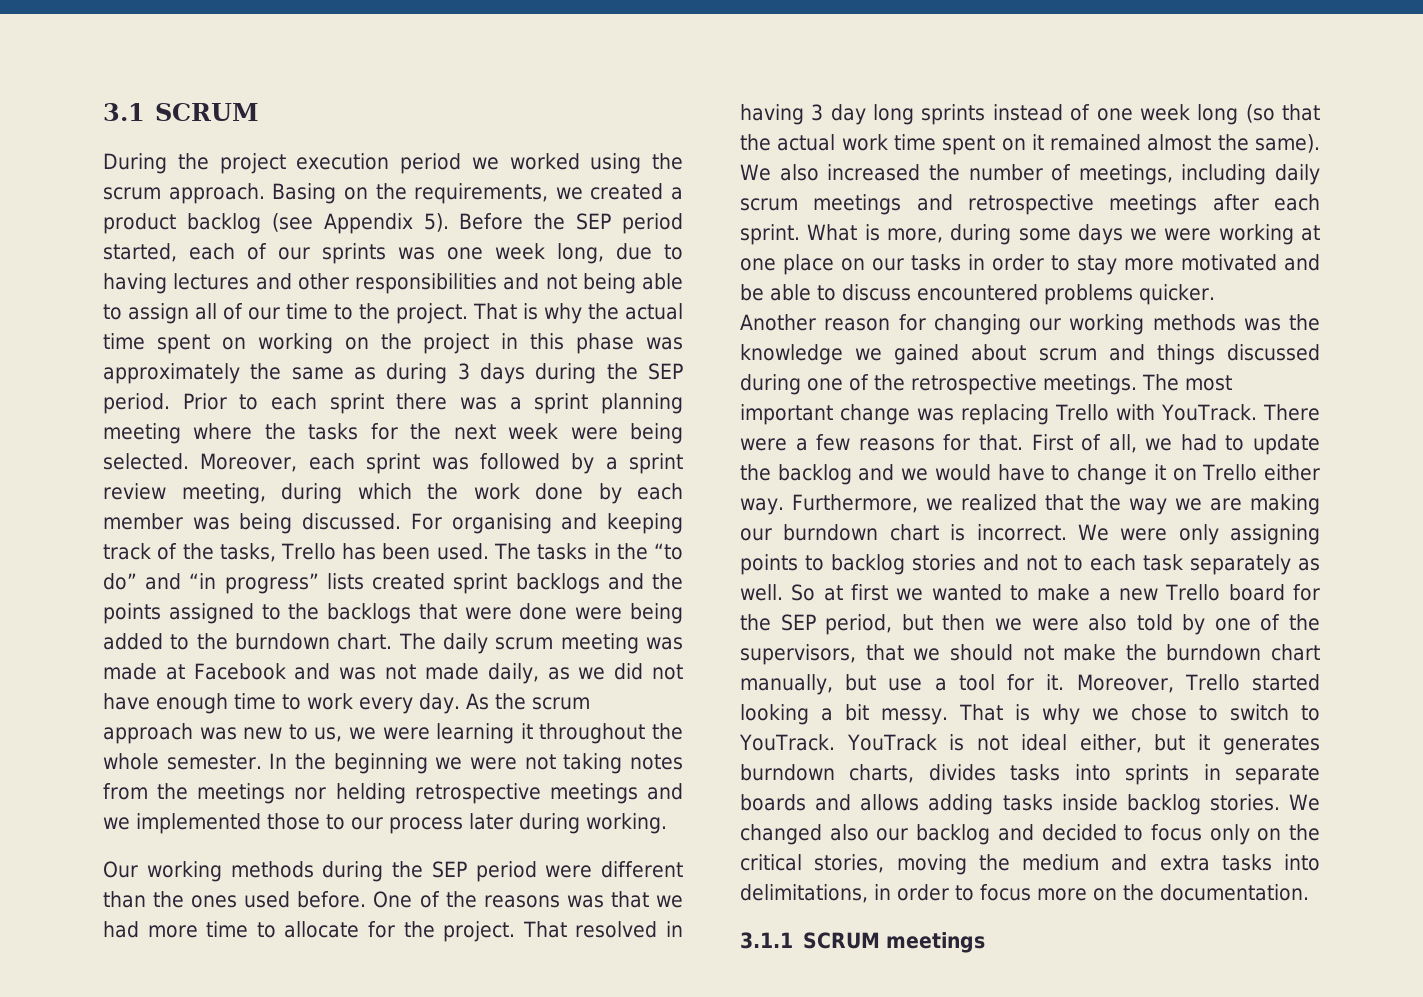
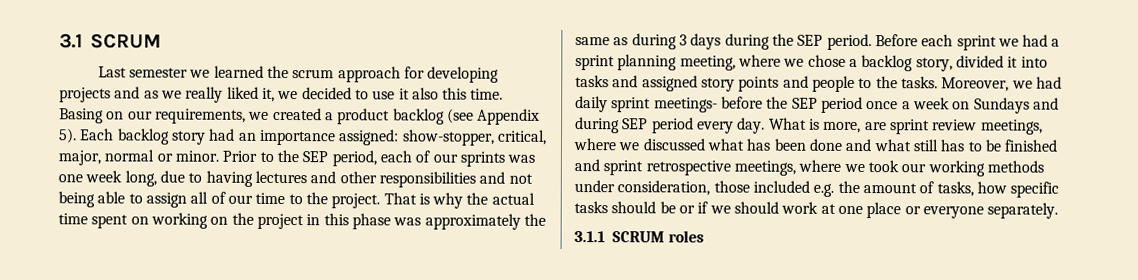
[103,153,683,174] [103,183,265,204] During the project execution period we worked using the scrum approach. -> [97,65,500,83] [59,86,504,103] Last semester we learned the scrum approach for developing projects and as we really liked it, we decided to use it also this time.
[375,183,407,200] the -> [127,110,153,120] our
[459,213,683,234] [103,243,177,262] Before the SEP period started, -> [79,128,547,146] [58,149,377,167] Each backlog story had an importance assigned: show-stopper, critical, major, normal or minor. Prior to the SEP period,
[182,393,683,414] [103,423,684,444] [103,453,683,474] [103,483,683,504] [103,513,684,534] [103,543,683,562] [103,573,683,594] [103,603,683,624] [103,633,683,654] [103,663,684,684] [103,693,590,714] [103,723,684,744] [103,753,684,774] [103,783,683,804] [103,813,667,834] [103,861,683,882] [103,891,683,908] [103,921,684,942] [740,104,1320,125] [740,134,1320,155] [740,164,1320,185] [740,194,1320,215] [740,224,1320,245] [740,254,1320,275] [740,284,1215,305] [740,314,1320,335] [740,344,1320,365] [740,374,1232,395] [740,404,1320,425] [740,434,1320,455] [740,464,1320,485] [740,494,1320,515] [740,524,1320,545] [740,554,1320,575] [740,584,1320,601] [740,614,1320,635] [740,644,1320,665] [740,674,1320,695] [740,704,1320,725] [739,734,1320,755] [740,764,1320,785] [740,794,1321,815] [740,824,1320,845] [740,854,1320,875] [740,884,1309,903] Prior to each sprint there was a sprint planning meeting where the tasks for the next week were being selected. Moreover, each sprint was followed by a sprint review meeting, during which the work done by each member was being discussed. For organising and keeping track of the tasks, Trello has been used. The tasks in the “to do” and “in progress” lists created sprint backlogs and the points assigned to the backlogs that were done were being added to the burndown chart. The daily scrum meeting was made at Facebook and was not made daily, as we did not have enough time to work every day. As the scrum approach was new to us, we were learning it throughout the whole semester. In the beginning we were not taking notes from the meetings nor helding retrospective meetings and we implemented those to our process later during working. // Our working methods during the SEP period were different than the ones used before. One of the reasons was that we had more time to allocate for the project. That resolved in having 3 day long sprints instead of one week long (so that the actual work time spent on it remained almost the same). We also increased the number of meetings, including daily scrum meetings and retrospective meetings after each sprint. What is more, during some days we were working at one place on our tasks in order to stay more motivated and be able to discuss encountered problems quicker. // Another reason for changing our working methods was the knowledge we gained about scrum and things discussed during one of the retrospective meetings. The most important change was replacing Trello with YouTrack. There were a few reasons for that. First of all, we had to update the backlog and we would have to change it on Trello either way. Furthermore, we realized that the way we are making our burndown chart is incorrect. We were only assigning points to backlog stories and not to each task separately as well. So at first we wanted to make a new Trello board for the SEP period, but then we were also told by one of the supervisors, that we should not make the burndown chart manually, but use a tool for it. Moreover, Trello started looking a bit messy. That is why we chose to switch to YouTrack. YouTrack is not ideal either, but it generates burndown charts, divides tasks into sprints in separate boards and allows adding tasks inside backlog stories. We changed also our backlog and decided to focus only on the critical stories, moving the medium and extra tasks into delimitations, in order to focus more on the documentation. -> [874,34,1061,51] [575,54,1048,72] [575,75,1062,92] [575,96,1059,114] [575,117,1043,135] [573,138,1059,152] [574,159,1044,177] [574,180,1060,198] [574,201,1059,219] Before each sprint we had a sprint planning meeting, where we chose a backlog story, divided it into tasks and assigned story points and people to the tasks. Moreover, we had daily sprint meetings- before the SEP period once a week on Sundays and during SEP period every day. What is more, are sprint review meetings, where we discussed what has been done and what still has to be finished and sprint retrospective meetings, where we took our working methods under consideration, those included e.g. the amount of tasks, how specific tasks should be or if we should work at one place or everyone separately.
[886,932,986,953] meetings -> [668,230,705,243] roles

